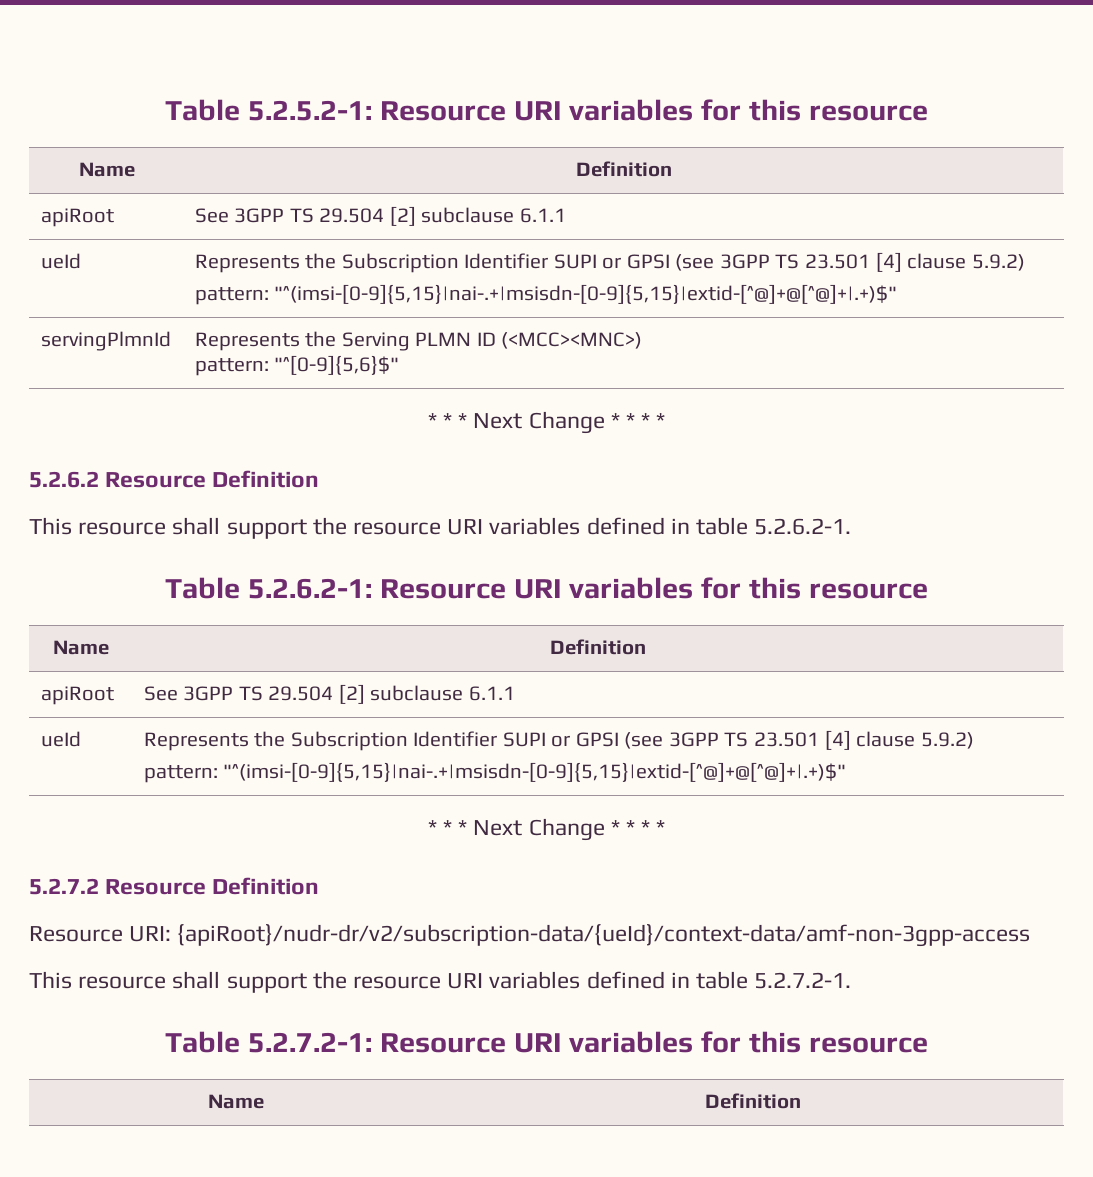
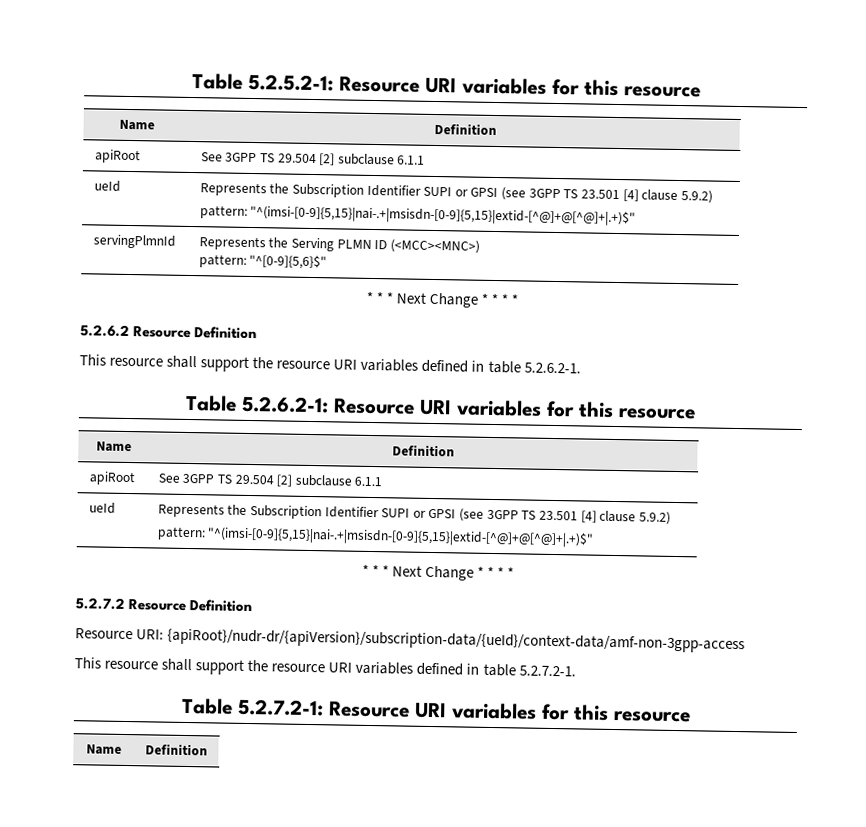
[177,924,1031,947] {apiRoot}/nudr-dr/v2/subscription-data/{ueId}/context-data/amf-non-3gpp-access -> [167,628,746,654] {apiRoot}/nudr-dr/{apiVersion}/subscription-data/{ueId}/context-data/amf-non-3gpp-access

